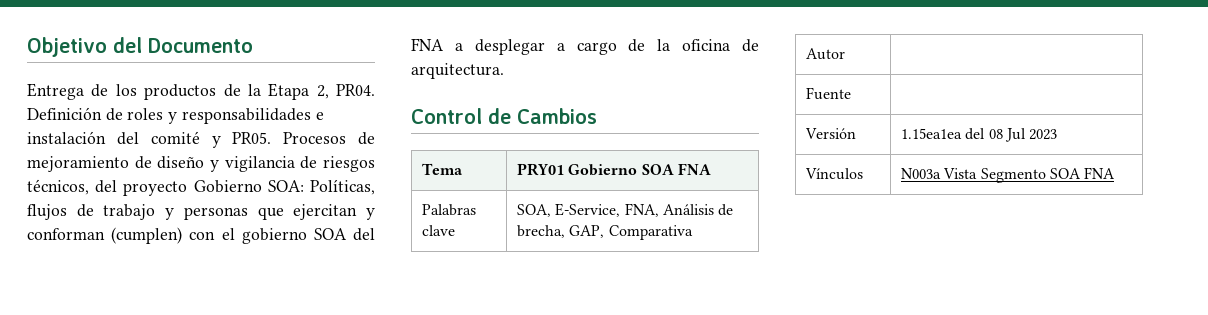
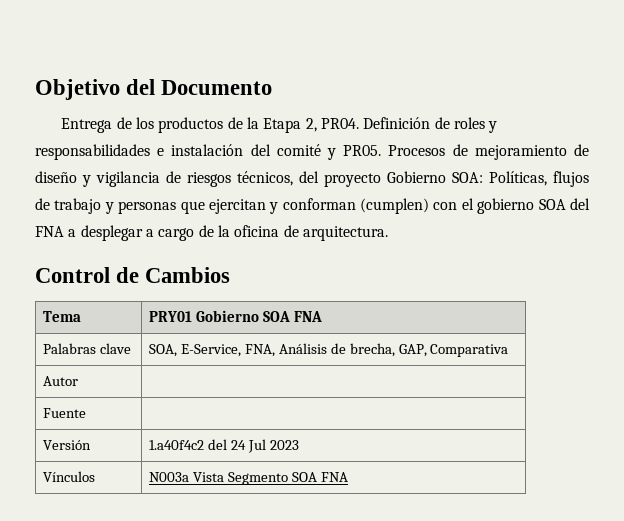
[901,128,1003,140] 1.15ea1ea del 08 -> [149,439,246,450] 1.a40f4c2 del 24

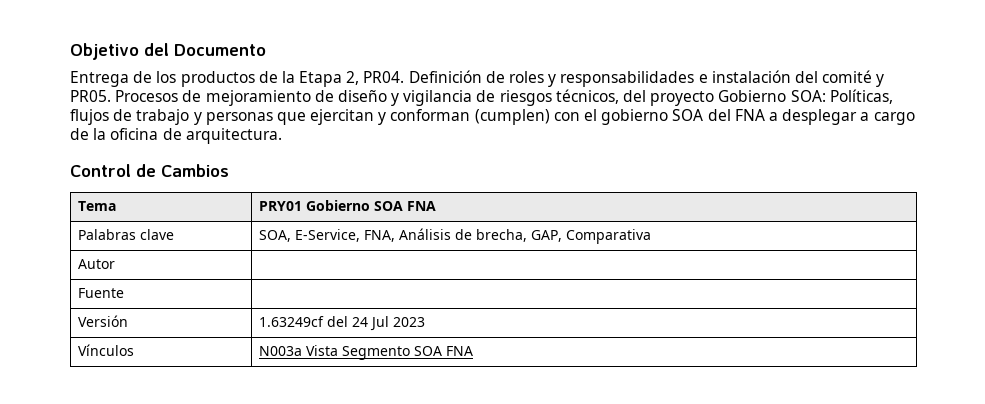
[149,440,205,450] 1.a40f4c2 -> [258,316,324,327] 1.63249cf

